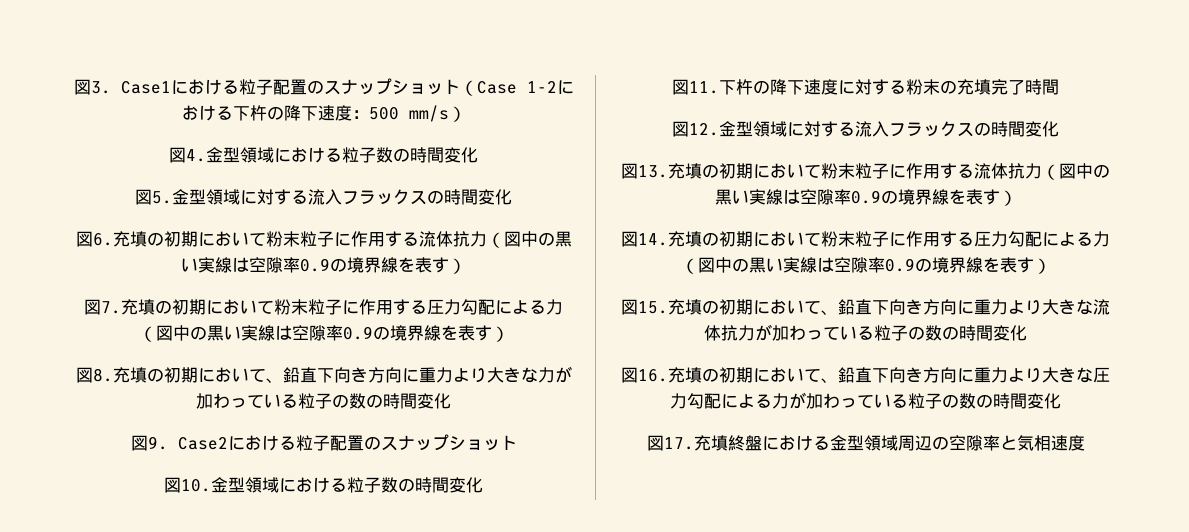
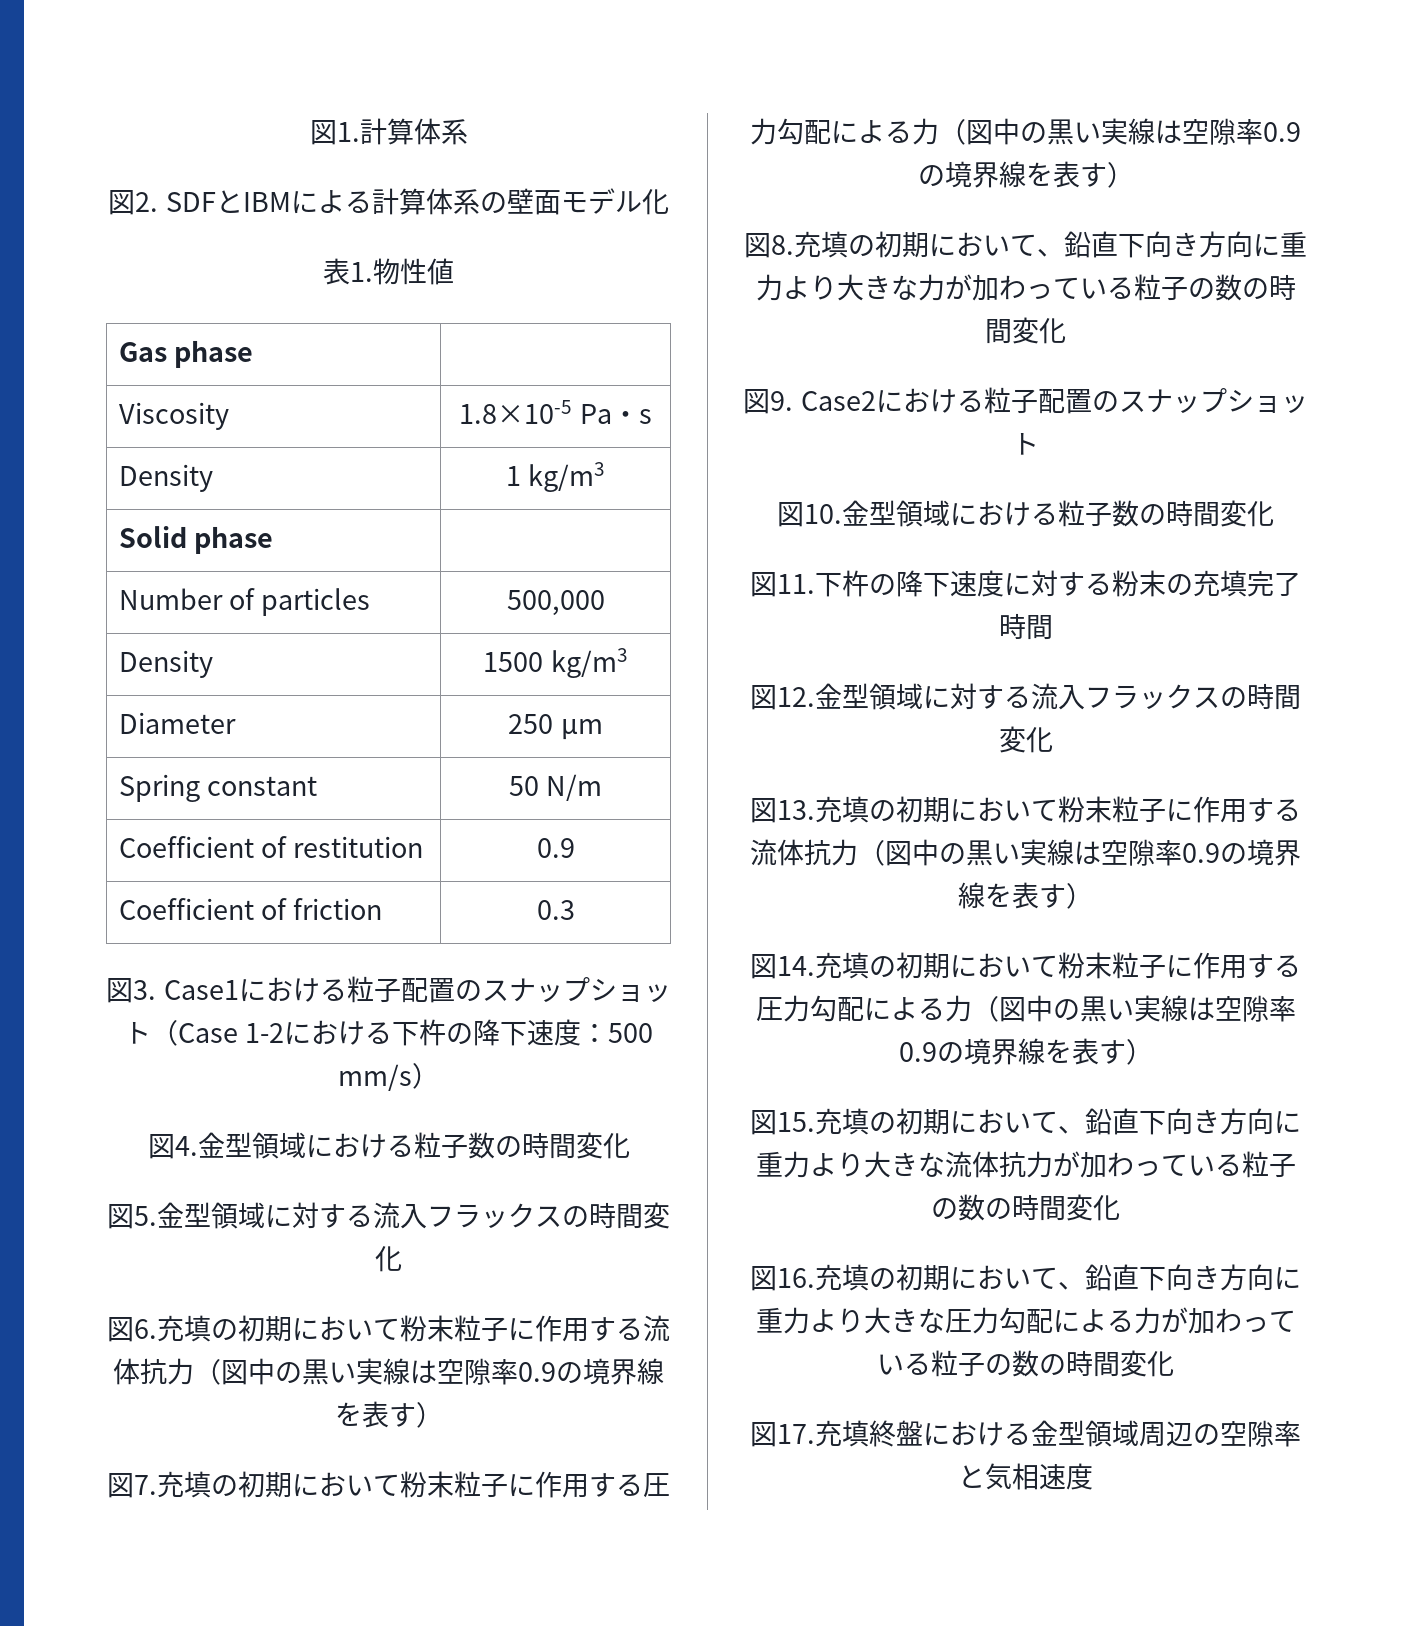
[73,79,91,95] 図 -> [309,118,468,145] [108,188,669,215] [323,258,454,285] [118,340,254,368] [118,402,229,430] [459,400,652,424] [118,464,213,492] [505,462,606,492] [118,526,274,554] [118,588,371,616] [506,590,605,616] [118,650,213,678] [483,648,628,678] [118,712,236,734] [508,714,603,740] [118,774,318,802] [508,774,603,801] [118,836,424,858] [536,838,575,858] [118,898,383,920] [536,900,575,920] [106,978,134,1003] 図1.計算体系 // 図2. SDFとIBMによる計算体系の壁面モデル化 // 表1.物性値 // Gas phase | // Viscosity | 1.8×10-5 Pa・s // Density | 1 kg/m3 // Solid phase | // Number of particles | 500,000 // Density | 1500 kg/m3 // Diameter | 250 μm // Spring constant | 50 N/m // Coefficient of restitution | 0.9 // Coefficient of friction | 0.3 // 図

